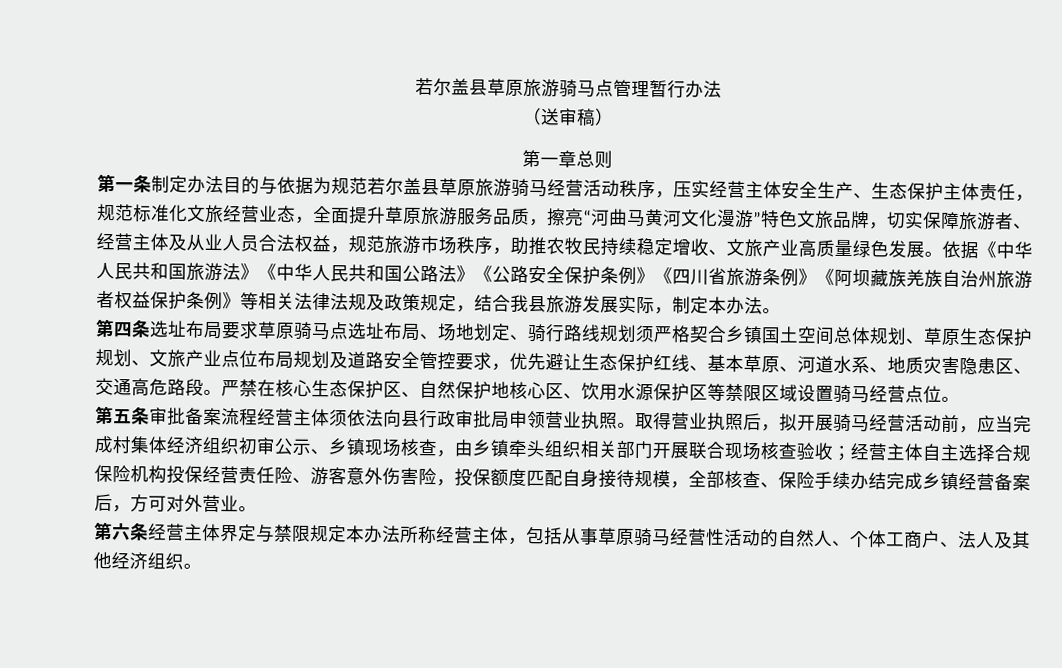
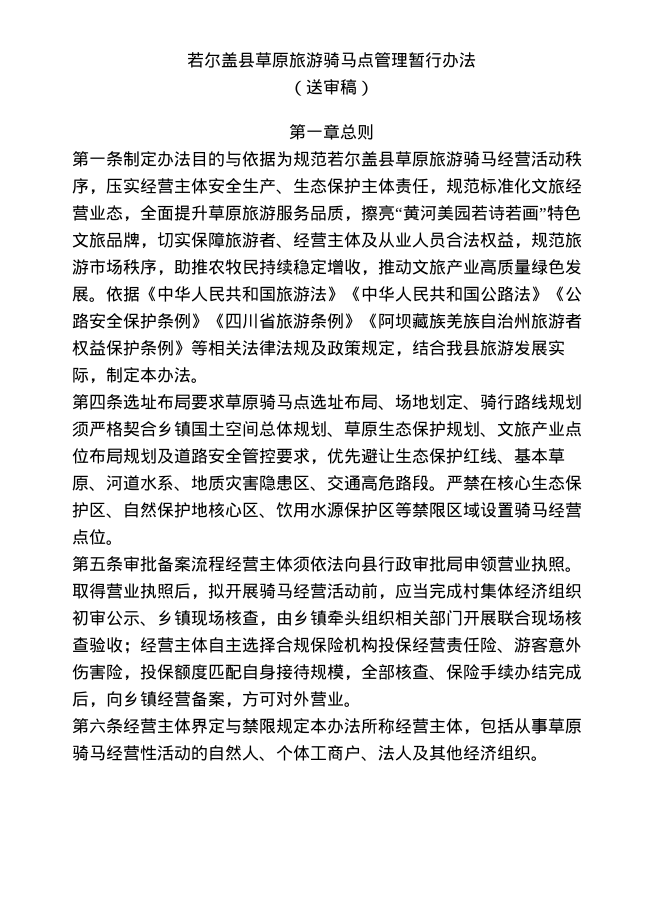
[591,208,754,229] 河曲马黄河文化漫游 -> [403,205,539,221] 黄河美园若诗若画
[708,249,727,255] 、 -> [361,259,412,276] ，推动
(923, 481) none -> [72,691,123,708] 后，向
[94,493,113,512] 后 -> (225, 699) none

